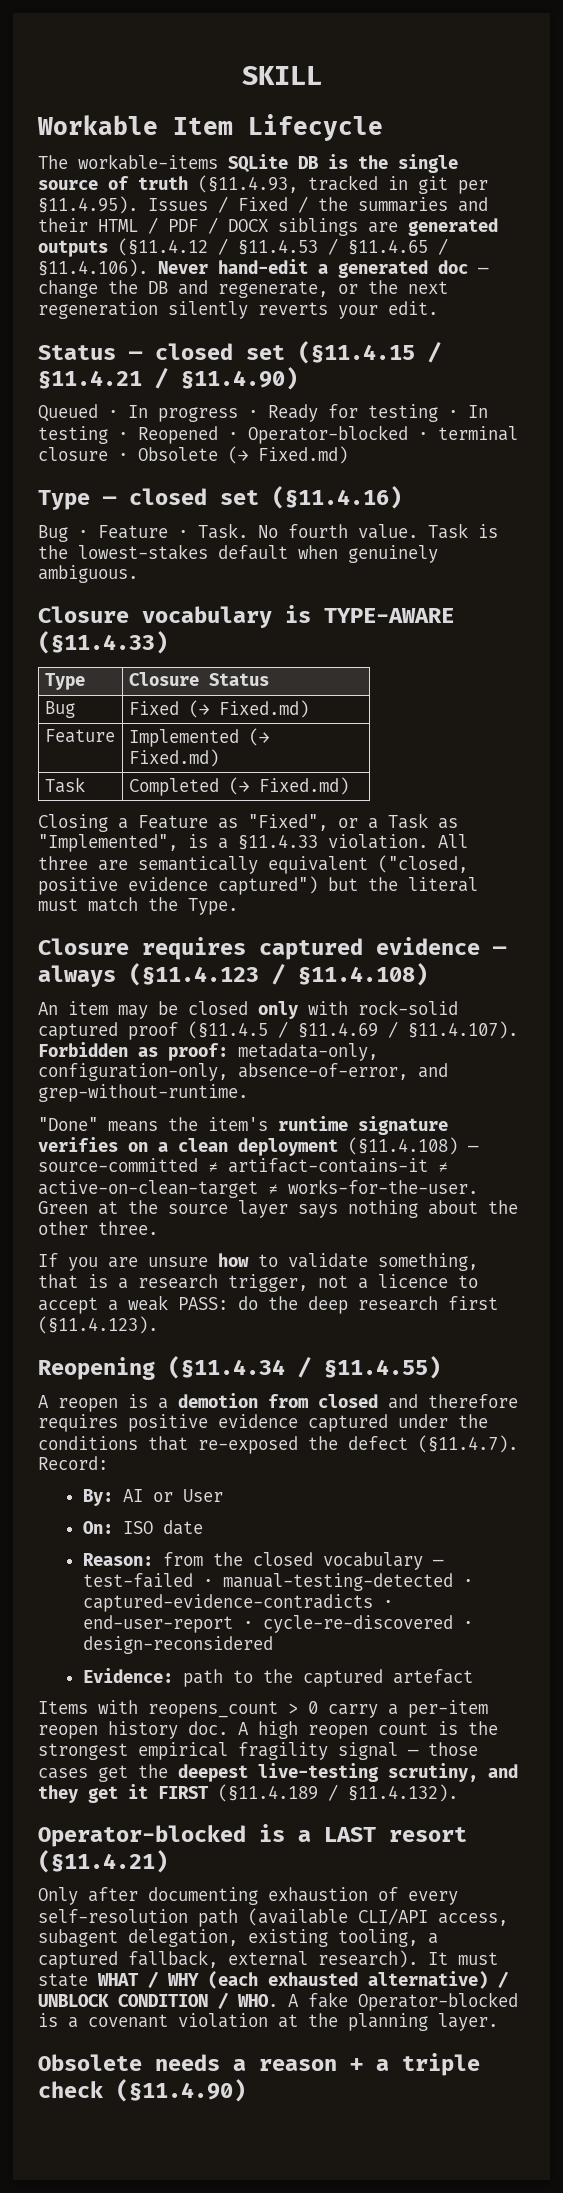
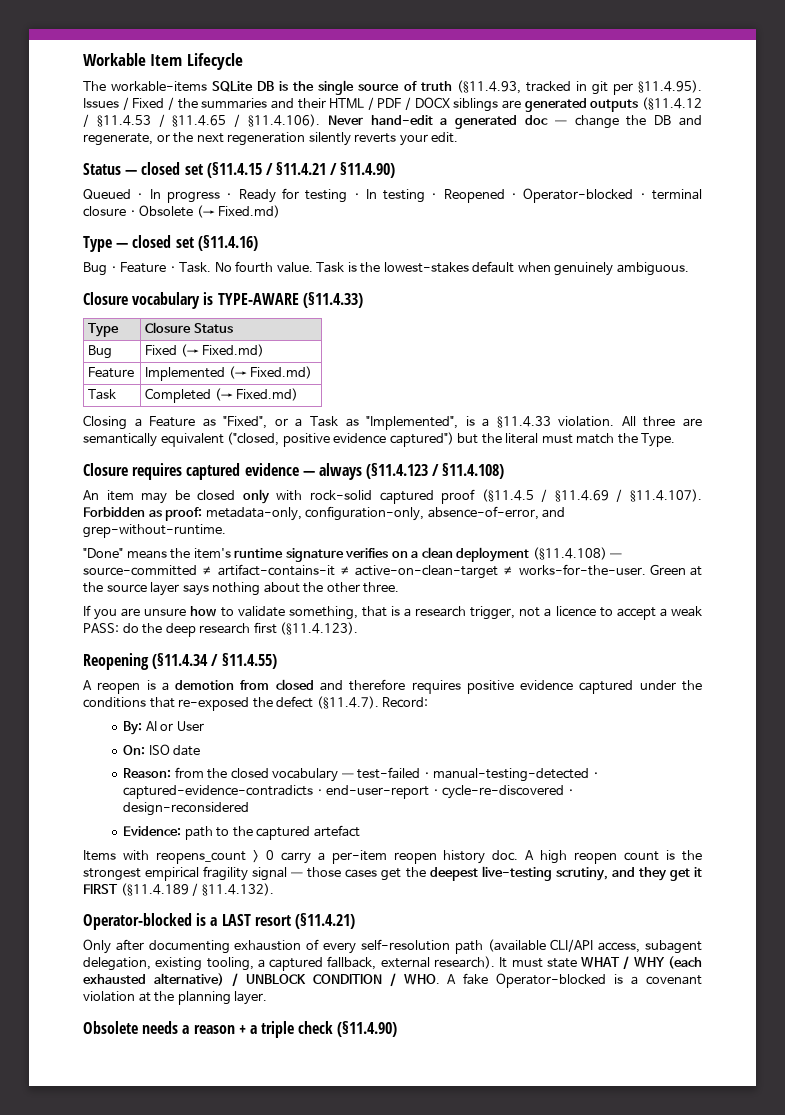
[241,66,322,85] SKILL // -> (83, 59) none

